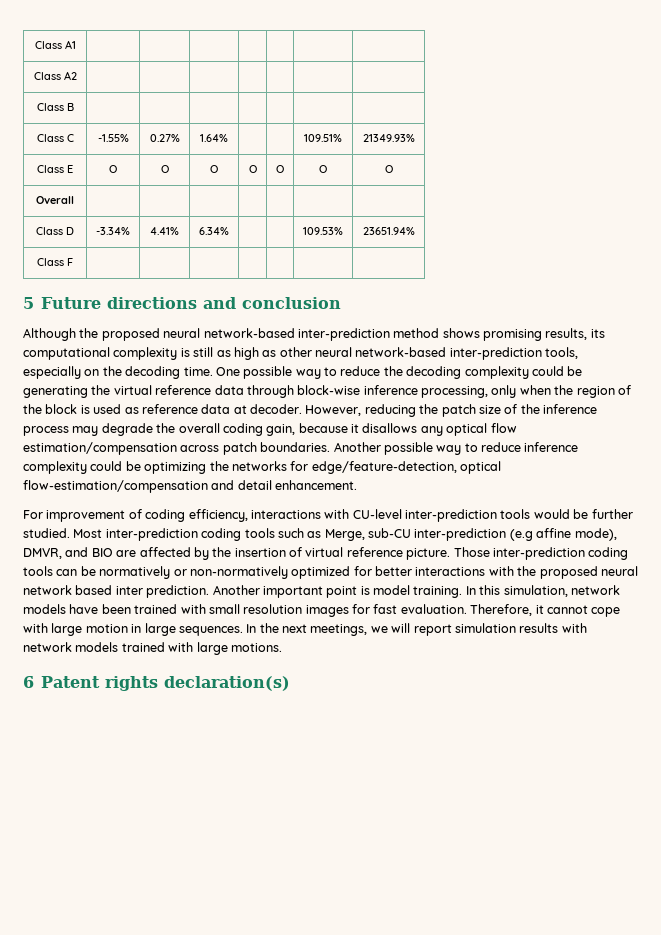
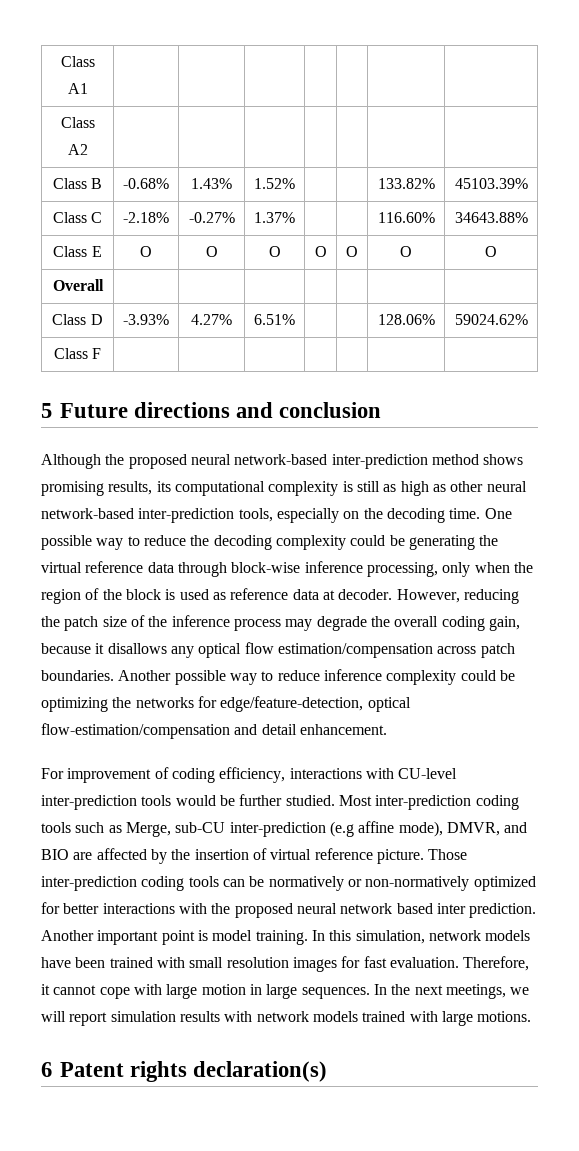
[36,134,74,142] [97,134,129,142] [149,134,180,142] [200,134,228,142] [304,134,342,142] [362,134,415,142] | | | | | | // Class C | -1.55% | 0.27% | 1.64% | | | 109.51% | 21349.93% -> [123,178,169,189] [191,178,232,189] [254,178,295,189] [377,178,435,189] [454,178,528,189] [52,212,103,223] [123,212,169,223] [188,212,235,223] [254,212,295,223] [377,212,435,223] [454,212,528,223] -0.68% | 1.43% | 1.52% | | | 133.82% | 45103.39% // Class C | -2.18% | -0.27% | 1.37% | | | 116.60% | 34643.88%
[96,227,130,235] [150,227,179,235] [199,227,229,235] [303,227,343,235] [362,227,415,235] -3.34% | 4.41% | 6.34% | | | 109.53% | 23651.94% -> [123,314,169,325] [191,314,232,325] [254,314,295,325] [377,314,435,325] [454,314,528,325] -3.93% | 4.27% | 6.51% | | | 128.06% | 59024.62%

